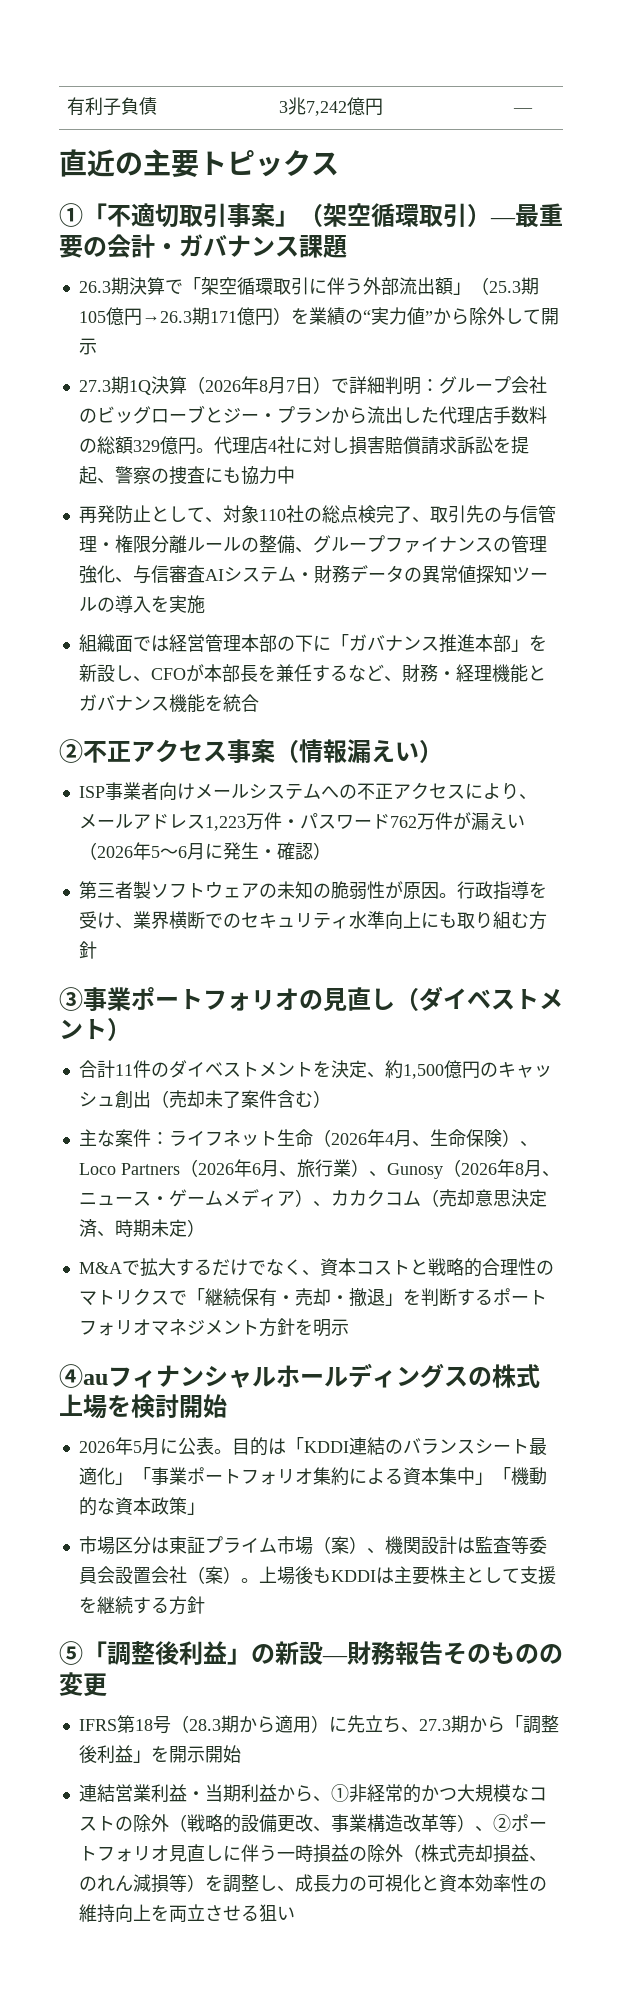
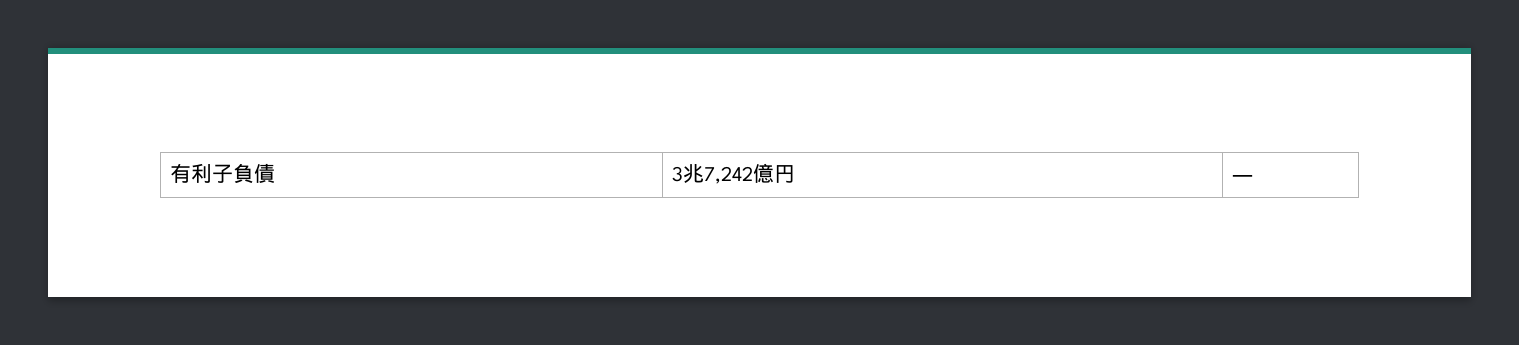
[59,149,339,177] [59,203,563,228] [59,234,347,258] [78,277,539,295] [78,307,559,326] [78,338,97,355] [78,376,547,395] [78,405,547,424] [78,436,529,455] [78,466,295,485] [78,505,556,524] [78,535,547,554] [78,565,548,584] [78,595,205,614] [78,634,547,653] [78,664,546,683] [78,694,259,713] [59,739,443,763] [78,782,537,800] [78,812,525,831] [78,842,331,860] [78,881,547,900] [78,911,547,930] [78,941,97,959] [59,986,563,1011] [59,1017,131,1041] [78,1060,552,1079] [78,1090,331,1109] [78,1129,538,1147] [78,1159,560,1179] [78,1189,547,1207] [78,1219,205,1237] [78,1258,554,1277] [78,1288,547,1307] [78,1318,349,1337] [59,1363,540,1388] [59,1394,227,1419] [78,1437,547,1456] [78,1467,547,1486] [78,1497,205,1516] [78,1536,547,1555] [78,1566,556,1585] [78,1596,205,1615] [59,1641,563,1665] [59,1672,107,1697] [78,1715,559,1734] [78,1745,241,1763] [78,1784,547,1803] [78,1814,547,1833] [78,1844,547,1863] [78,1874,547,1893] [78,1904,295,1923] // 直近の主要トピックス // ①「不適切取引事案」（架空循環取引）—最重要の会計・ガバナンス課題 // 26.3期決算で「架空循環取引に伴う外部流出額」（25.3期105億円→26.3期171億円）を業績の“実力値”から除外して開示 // 27.3期1Q決算（2026年8月7日）で詳細判明：グループ会社のビッグローブとジー・プランから流出した代理店手数料の総額329億円。代理店4社に対し損害賠償請求訴訟を提起、警察の捜査にも協力中 // 再発防止として、対象110社の総点検完了、取引先の与信管理・権限分離ルールの整備、グループファイナンスの管理強化、与信審査AIシステム・財務データの異常値探知ツールの導入を実施 // 組織面では経営管理本部の下に「ガバナンス推進本部」を新設し、CFOが本部長を兼任するなど、財務・経理機能とガバナンス機能を統合 // ②不正アクセス事案（情報漏えい） // ISP事業者向けメールシステムへの不正アクセスにより、メールアドレス1,223万件・パスワード762万件が漏えい（2026年5〜6月に発生・確認） // 第三者製ソフトウェアの未知の脆弱性が原因。行政指導を受け、業界横断でのセキュリティ水準向上にも取り組む方針 // ③事業ポートフォリオの見直し（ダイベストメント） // 合計11件のダイベストメントを決定、約1,500億円のキャッシュ創出（売却未了案件含む） // 主な案件：ライフネット生命（2026年4月、生命保険）、Loco Partners（2026年6月、旅行業）、Gunosy（2026年8月、ニュース・ゲームメディア）、カカクコム（売却意思決定済、時期未定） // M&Aで拡大するだけでなく、資本コストと戦略的合理性のマトリクスで「継続保有・売却・撤退」を判断するポートフォリオマネジメント方針を明示 // ④auフィナンシャルホールディングスの株式上場を検討開始 // 2026年5月に公表。目的は「KDDI連結のバランスシート最適化」「事業ポートフォリオ集約による資本集中」「機動的な資本政策」 // 市場区分は東証プライム市場（案）、機関設計は監査等委員会設置会社（案）。上場後もKDDIは主要株主として支援を継続する方針 // ⑤「調整後利益」の新設—財務報告そのものの変更 // IFRS第18号（28.3期から適用）に先立ち、27.3期から「調整後利益」を開示開始 // 連結営業利益・当期利益から、①非経常的かつ大規模なコストの除外（戦略的設備更改、事業構造改革等）、②ポートフォリオ見直しに伴う一時損益の除外（株式売却損益、のれん減損等）を調整し、成長力の可視化と資本効率性の維持向上を両立させる狙い -> (1254, 178) none

